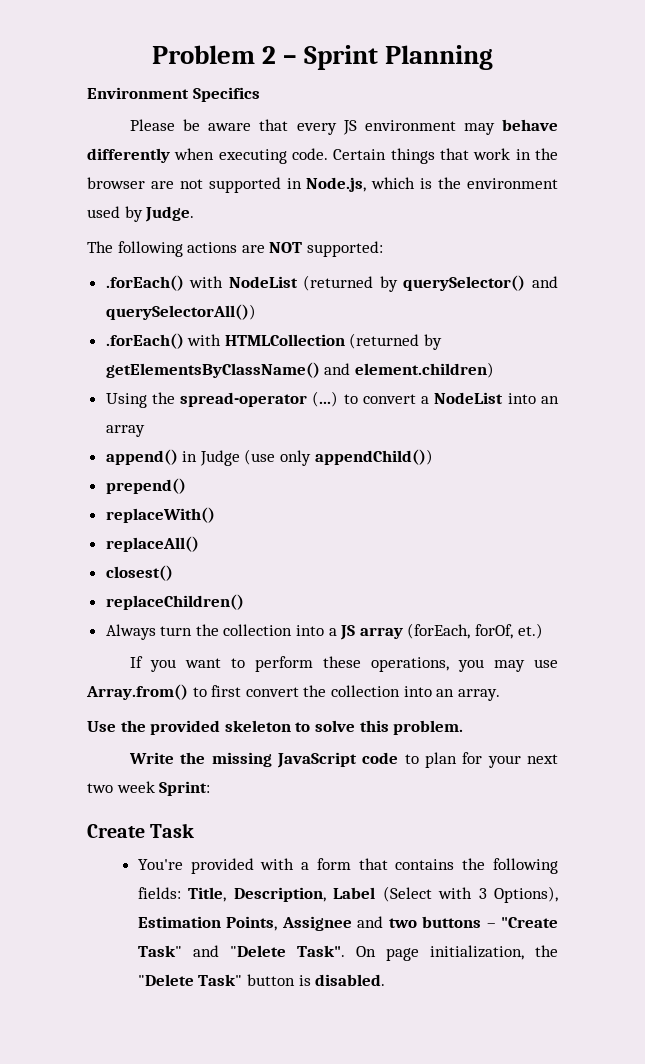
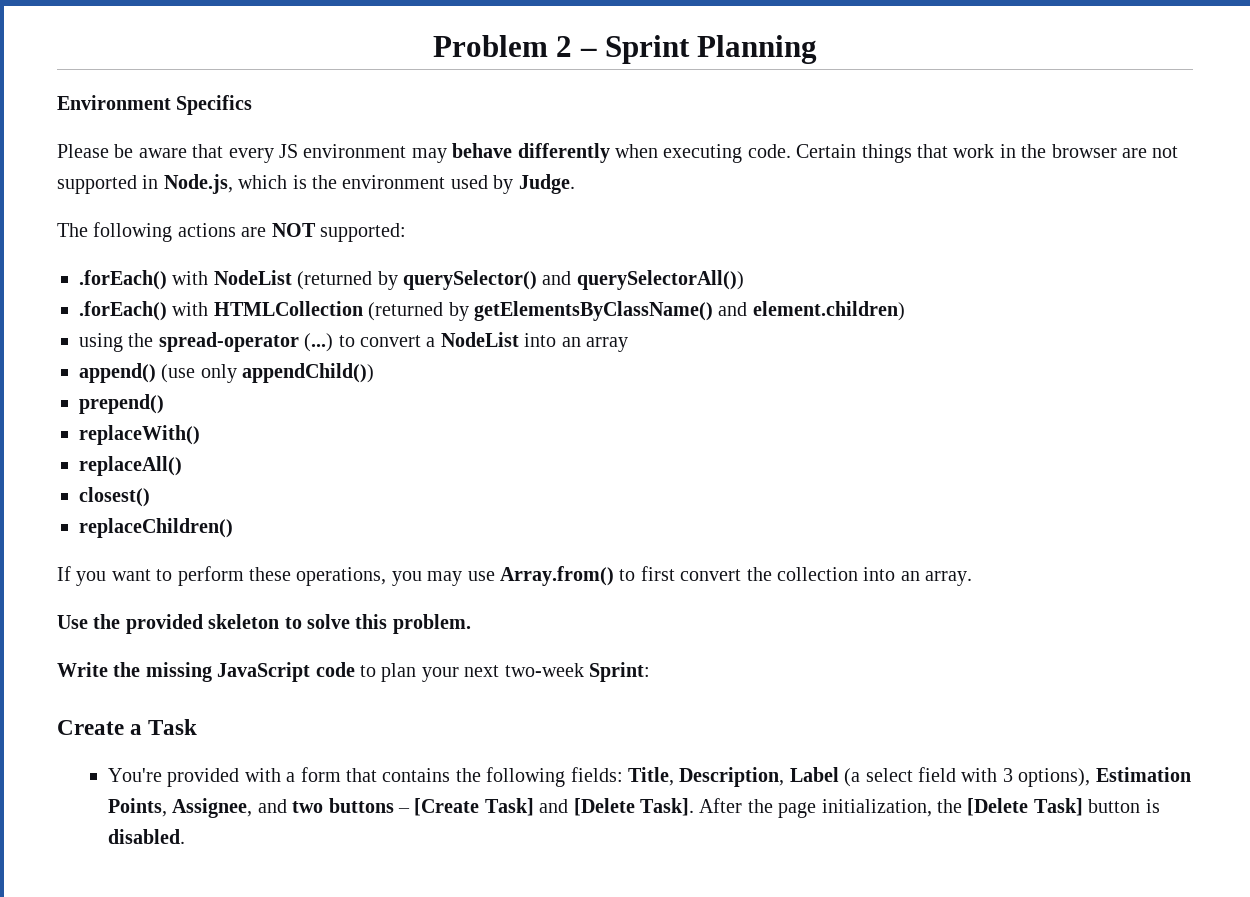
[105,393,147,408] Using -> [79,333,123,352] using
[182,450,240,466] in Judge -> (156, 373) none
[105,623,543,640] // Always turn the collection into a JS array (forEach, forOf, et.) -> (233, 528) none
[462,752,483,764] for -> (417, 672) none
[87,781,155,793] two week -> [504,663,584,677] two-week
(145, 831) none -> [130,724,143,735] a
[382,886,432,902] (Select -> [844,767,956,787] (a select field
[494,886,558,903] Options), -> [1018,768,1091,787] options),
[281,916,352,931] Assignee -> [172,798,253,818] Assignee,
[500,917,558,928] [137,945,376,957] "Create Task" and "Delete Task". On -> [414,798,773,816] [Create Task] and [Delete Task]. After the
[137,974,243,986] "Delete Task" -> [967,798,1083,816] [Delete Task]

